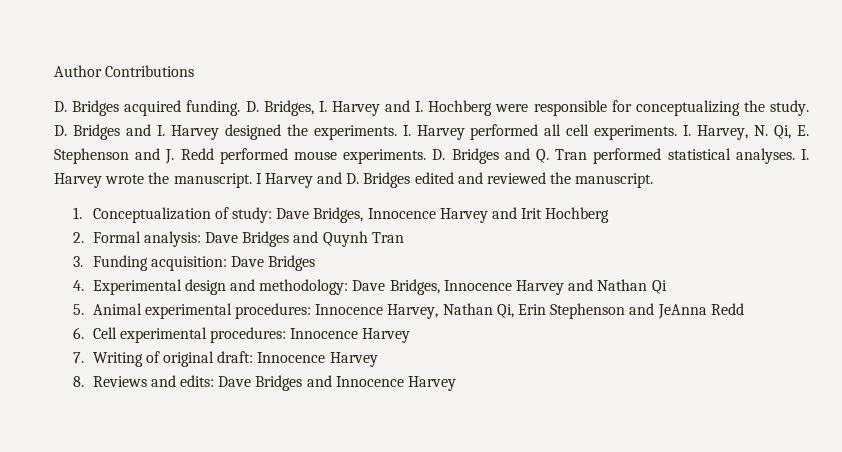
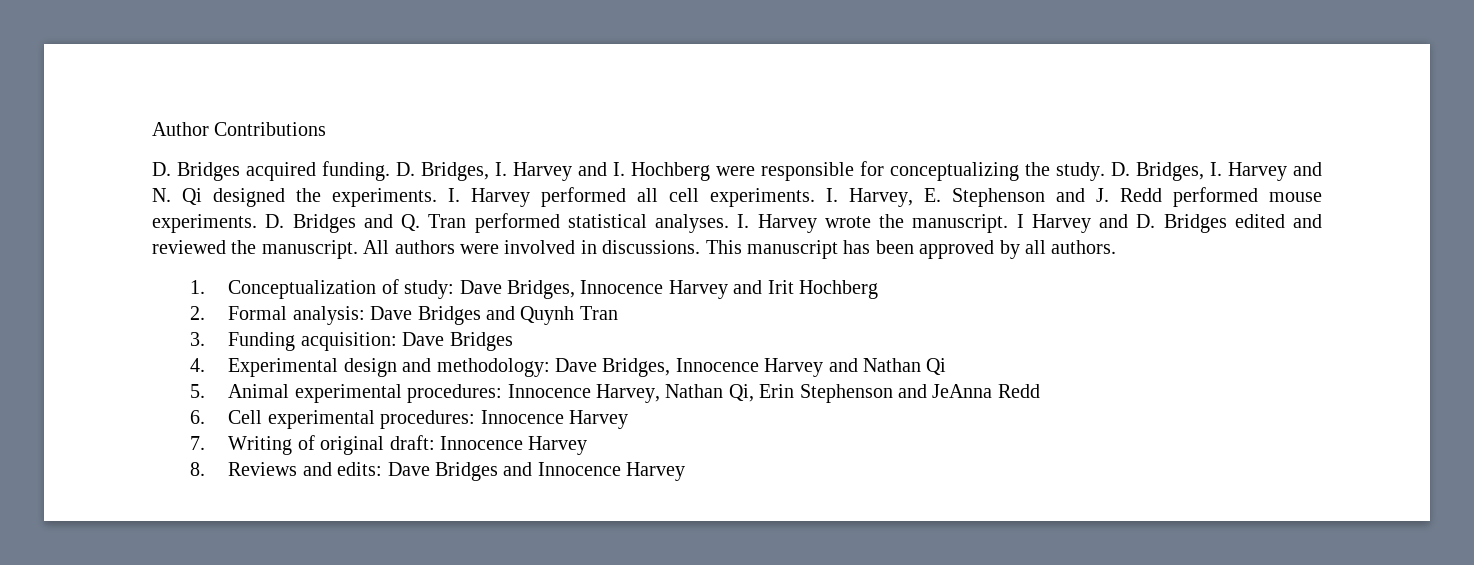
[72,124,219,140] Bridges and I. Harvey -> [1136,162,1322,181] [152,188,202,205] Bridges, I. Harvey and N. Qi
[754,125,792,139] N. Qi, -> (913, 197) none
(654, 180) none -> [363,240,1117,259] All authors were involved in discussions. This manuscript has been approved by all authors.

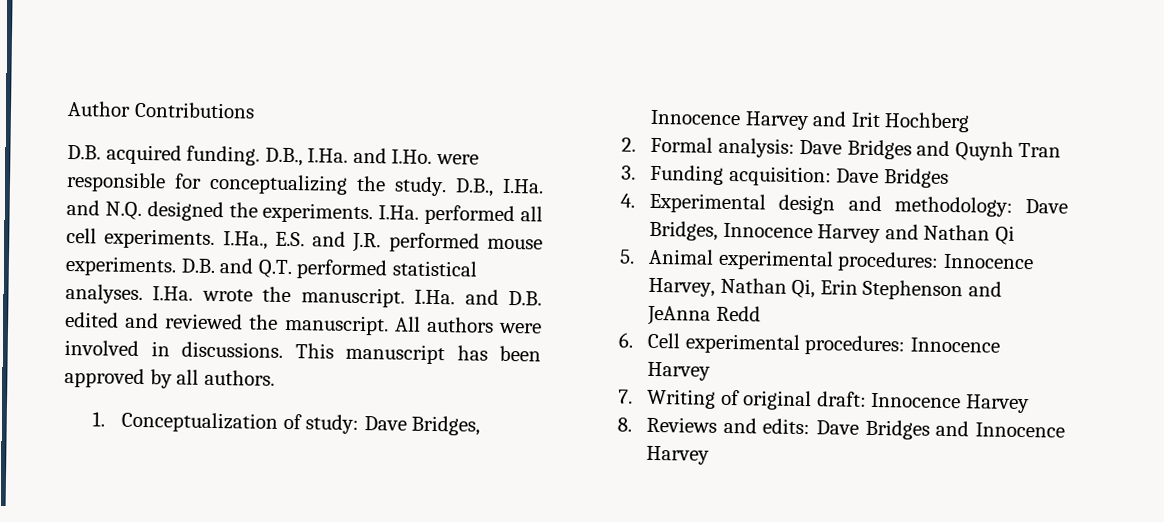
[152,161,710,181] D. Bridges acquired funding. D. Bridges, I. Harvey and I. Hochberg -> [67,144,433,167] D.B. acquired funding. D.B., I.Ha. and I.Ho.
[1111,162,1322,181] [152,188,202,205] D. Bridges, I. Harvey and N. Qi -> [455,178,544,197] [66,199,142,220] D.B., I.Ha. and N.Q.
[448,188,530,207] I. Harvey -> [378,205,420,220] I.Ha.
[826,187,1322,207] [152,214,467,233] I. Harvey, E. Stephenson and J. Redd performed mouse experiments. D. Bridges and Q. Tran -> [222,231,543,253] [65,255,292,279] I.Ha., E.S. and J.R. performed mouse experiments. D.B. and Q.T.
[737,214,817,233] I. Harvey -> [152,286,194,301] I.Ha.
[1016,214,1227,233] I Harvey and D. Bridges -> [414,289,542,306] I.Ha. and D.B.

